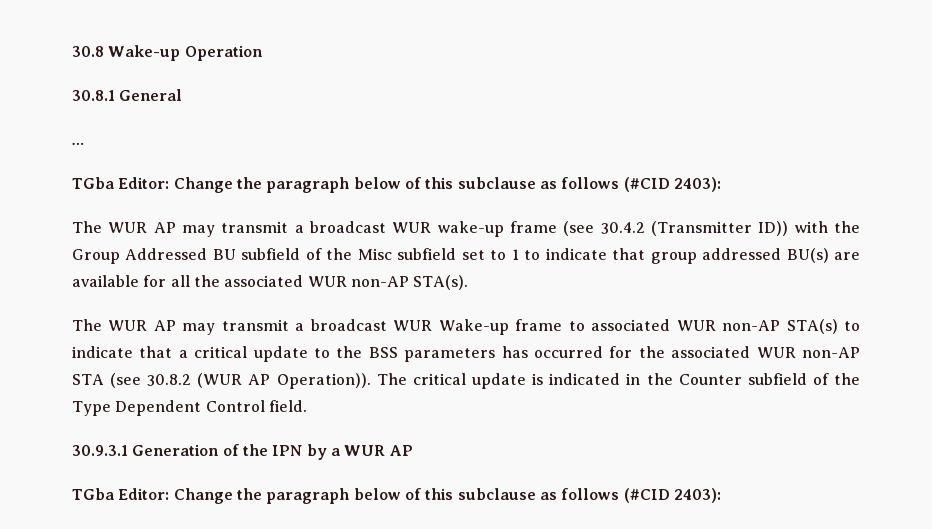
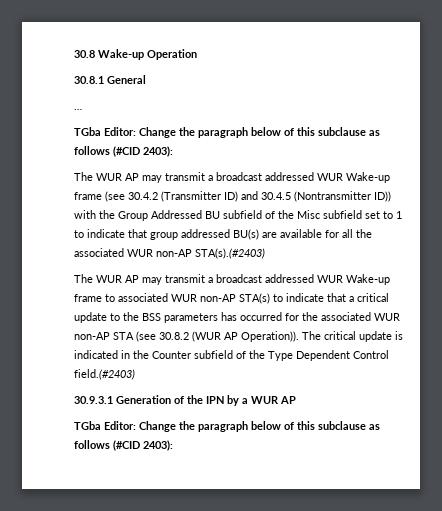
[392,221,504,237] WUR wake-up -> [265,172,390,183] addressed WUR Wake-up
(753, 228) none -> [224,191,371,202] ID) and 30.4.5 (Nontransmitter
[413,275,469,290] [72,319,387,335] STA(s). // The WUR AP may transmit a broadcast -> [195,248,265,259] [74,274,314,285] STA(s).(#2403) // The WUR AP may transmit a broadcast addressed
[268,400,307,412] field. -> [74,369,135,380] field.(#2403)

